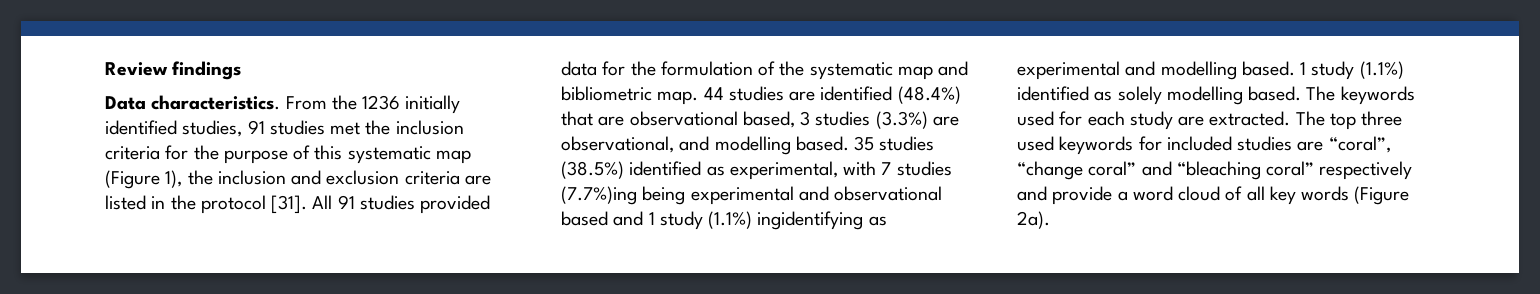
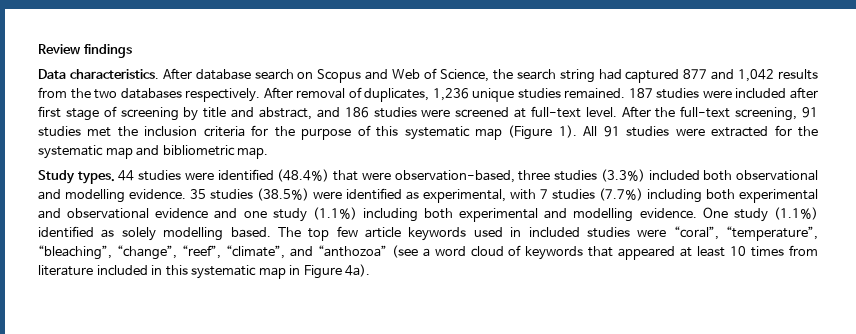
[285,95,461,114] [105,120,243,137] From the 1236 initially identified studies, -> [162,68,819,83] [38,87,818,102] [38,106,798,121] After database search on Scopus and Web of Science, the search string had captured 877 and 1,042 results from the two databases respectively. After removal of duplicates, 1,236 unique studies remained. 187 studies were included after first stage of screening by title and abstract, and 186 studies were screened at full-text level. After the full-text screening,
[165,170,491,188] [105,195,491,214] [561,61,776,76] 1), the inclusion and exclusion criteria are listed in the protocol [31]. All 91 studies provided data for the formulation of -> [558,125,792,138] 1). All 91 studies were extracted for
(699, 98) none -> [38,170,115,184] // Study types.
[789,91,816,101] are -> [184,172,214,180] were
[598,111,959,129] [561,136,849,155] are observational based, 3 studies (3.3%) are observational, and modelling based. -> [361,169,819,183] [38,189,186,203] were observation-based, three studies (3.3%) included both observational and modelling evidence.
(624, 170) none -> [313,191,342,199] were
[561,186,943,205] [561,211,887,230] (7.7%)ing being experimental and observational based and 1 study (1.1%) ingidentifying as -> [599,188,818,203] [38,207,454,222] (7.7%) including both experimental and observational evidence and one study (1.1%) including both
[1241,61,1307,76] based. 1 -> [639,207,728,219] evidence. One
[1340,86,1415,105] [1017,111,1403,130] [1017,136,1391,155] [1017,161,1413,180] [1017,186,1410,205] [1017,211,1050,229] keywords used for each study are extracted. The top three used keywords for included studies are “coral”, “change coral” and “bleaching coral” respectively and provide a word cloud of all key words (Figure 2a). -> [308,226,818,241] [38,245,819,260] [38,264,371,279] top few article keywords used in included studies were “coral”, “temperature”, “bleaching”, “change”, “reef”, “climate”, and “anthozoa” (see a word cloud of keywords that appeared at least 10 times from literature included in this systematic map in Figure 4a).

